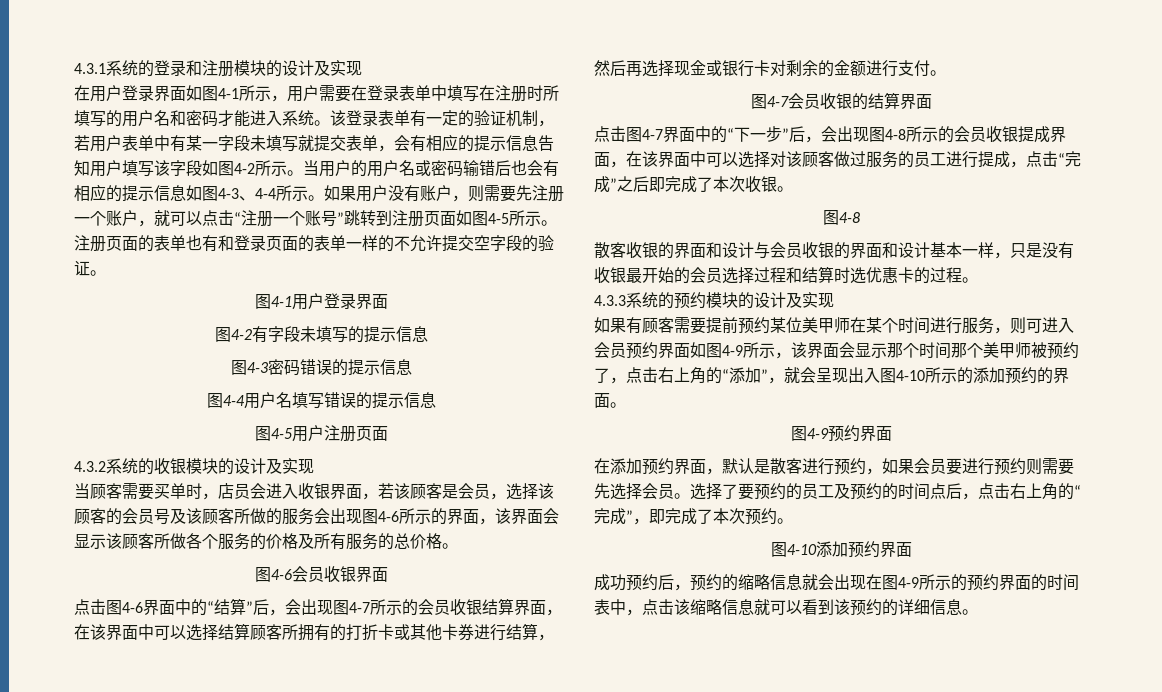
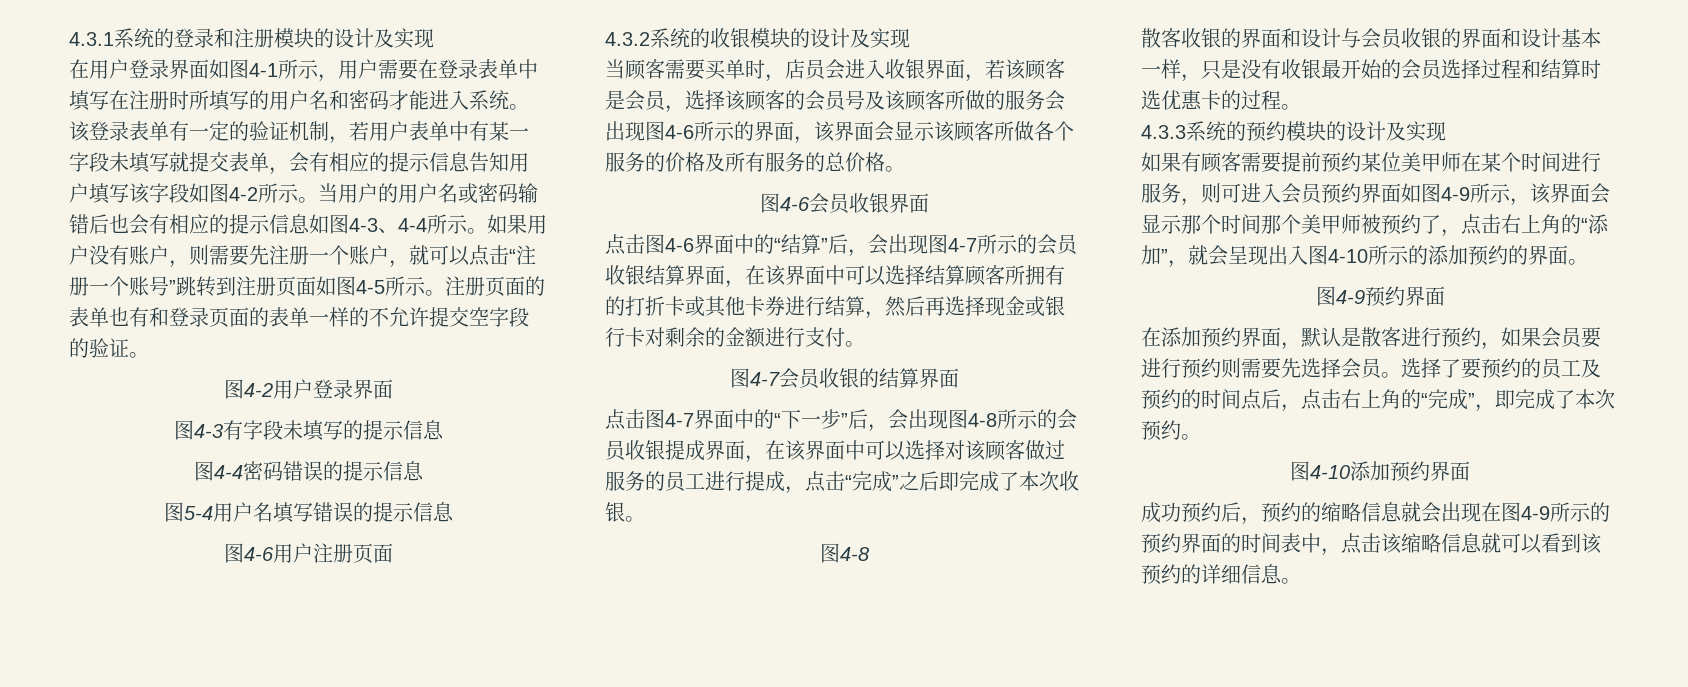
[270,296,292,307] 4-1 -> [243,383,273,397] 4-2
[230,329,252,340] 4-2 -> [193,424,223,438] 4-3
[246,362,268,373] 4-3 -> [213,465,243,479] 4-4
[222,395,245,406] 4-4 -> [183,506,213,520] 5-4
[270,428,292,439] 4-5 -> [243,547,274,561] 4-6

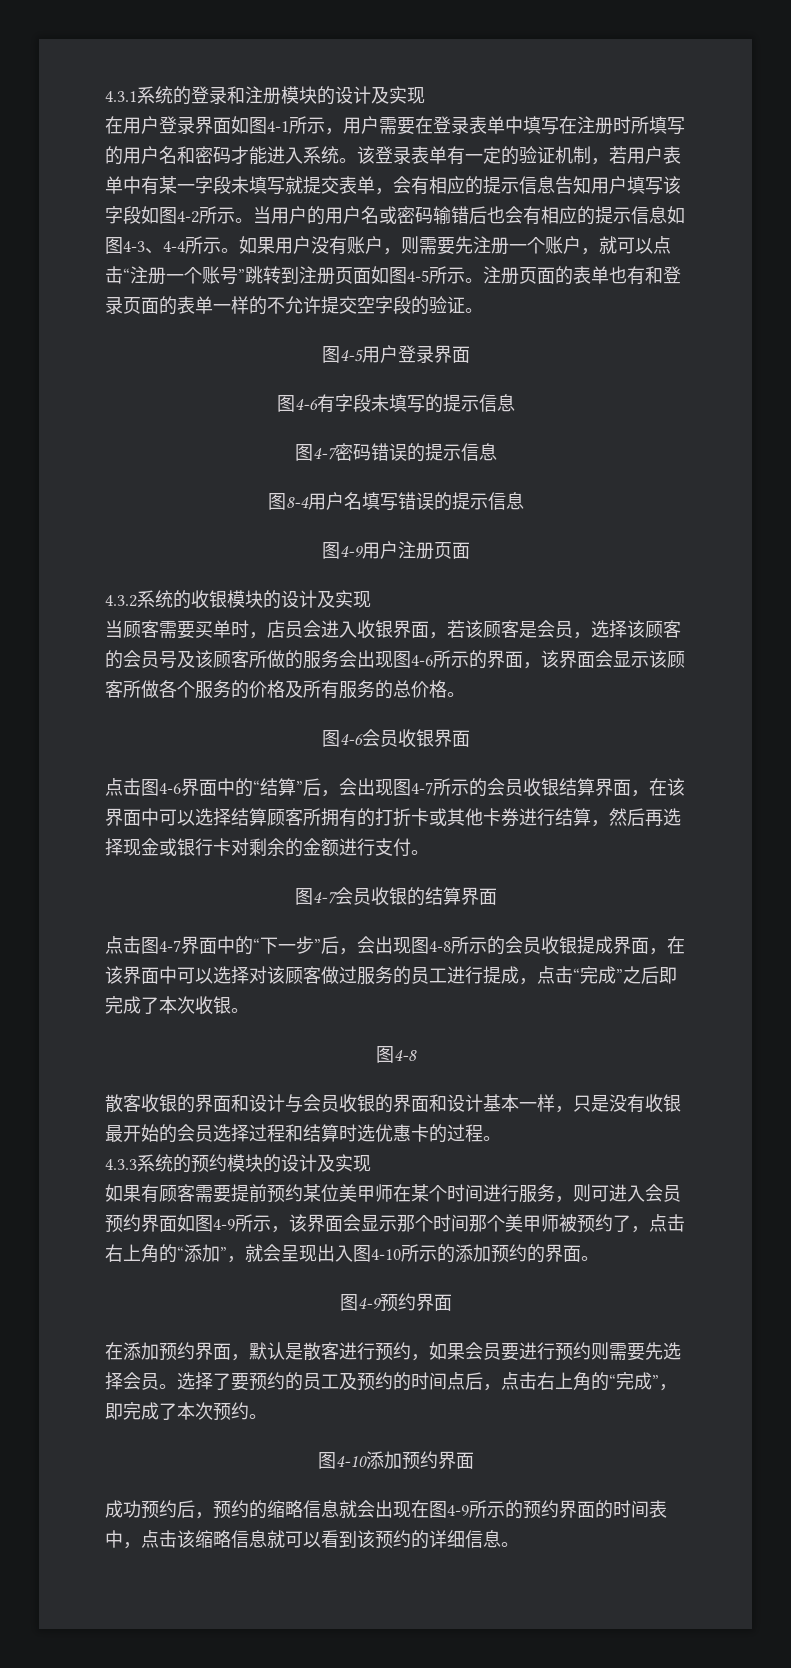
[243,383,273,397] 4-2 -> [339,349,363,362] 4-5
[193,424,223,438] 4-3 -> [294,398,318,410] 4-6
[213,465,243,479] 4-4 -> [312,447,337,460] 4-7
[183,506,213,520] 5-4 -> [285,496,309,508] 8-4
[243,547,274,561] 4-6 -> [339,545,364,557] 4-9

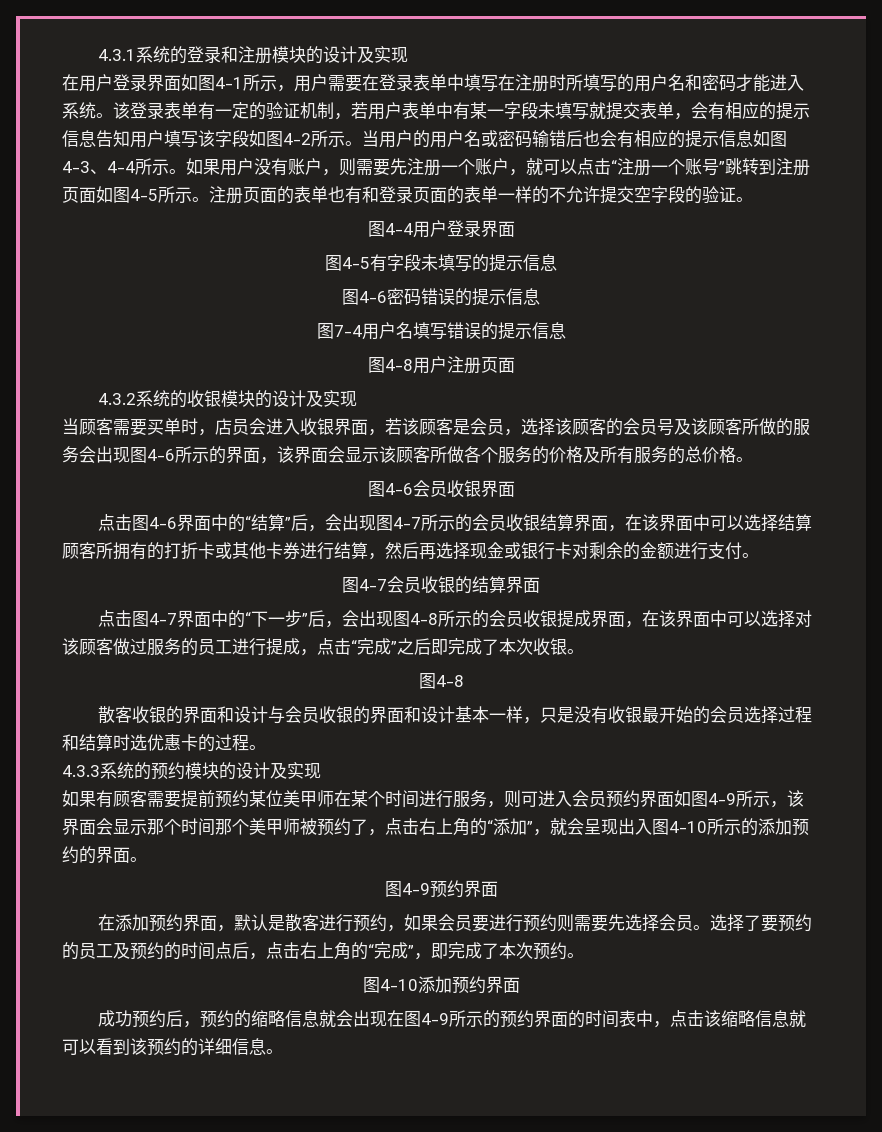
[339,349,363,362] 4-5 -> [384,223,413,235] 4-4
[294,398,318,410] 4-6 -> [342,257,370,269] 4-5
[312,447,337,460] 4-7 -> [359,291,387,303] 4-6
[285,496,309,508] 8-4 -> [333,325,362,337] 7-4
[339,545,364,557] 4-9 -> [384,359,413,371] 4-8

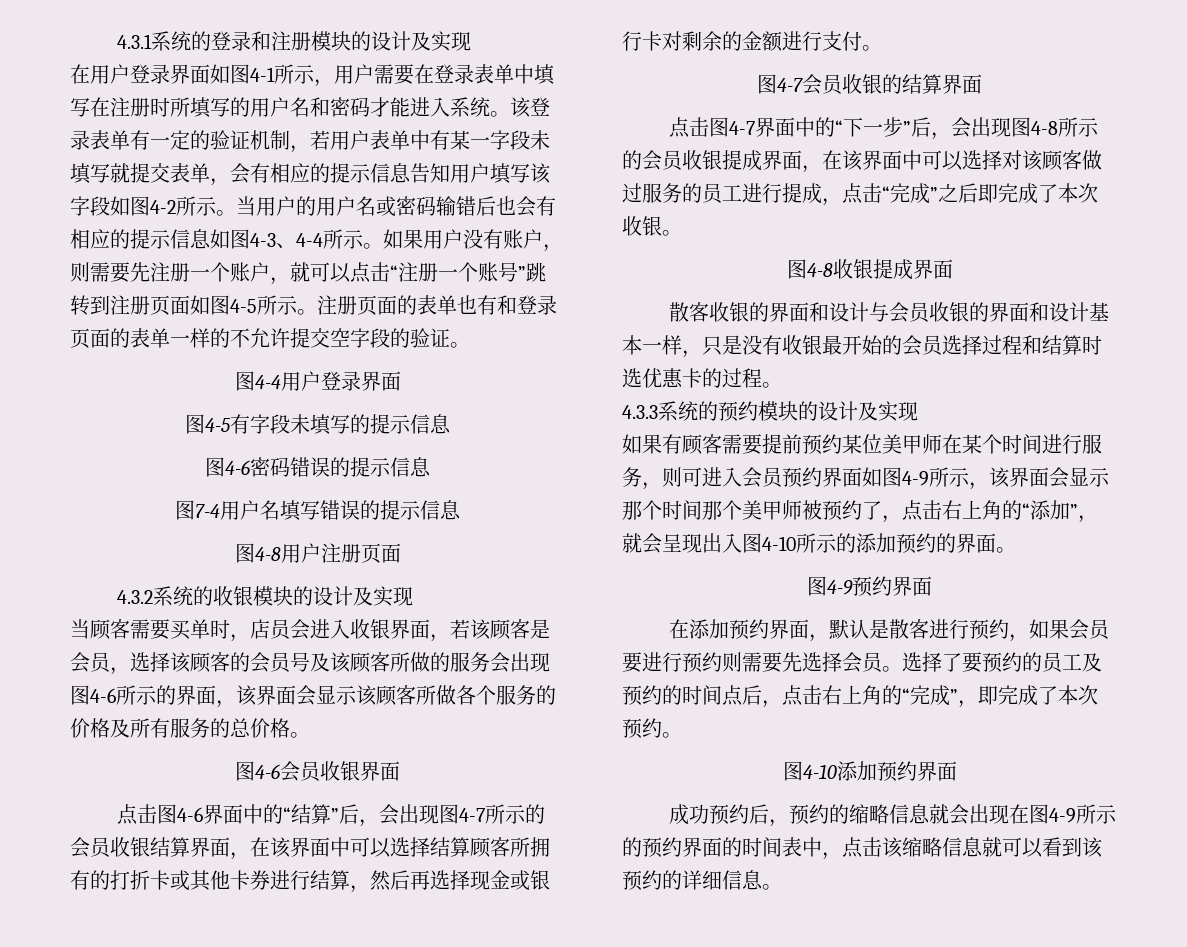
(464, 681) none -> [832,259,953,280] 收银提成界面

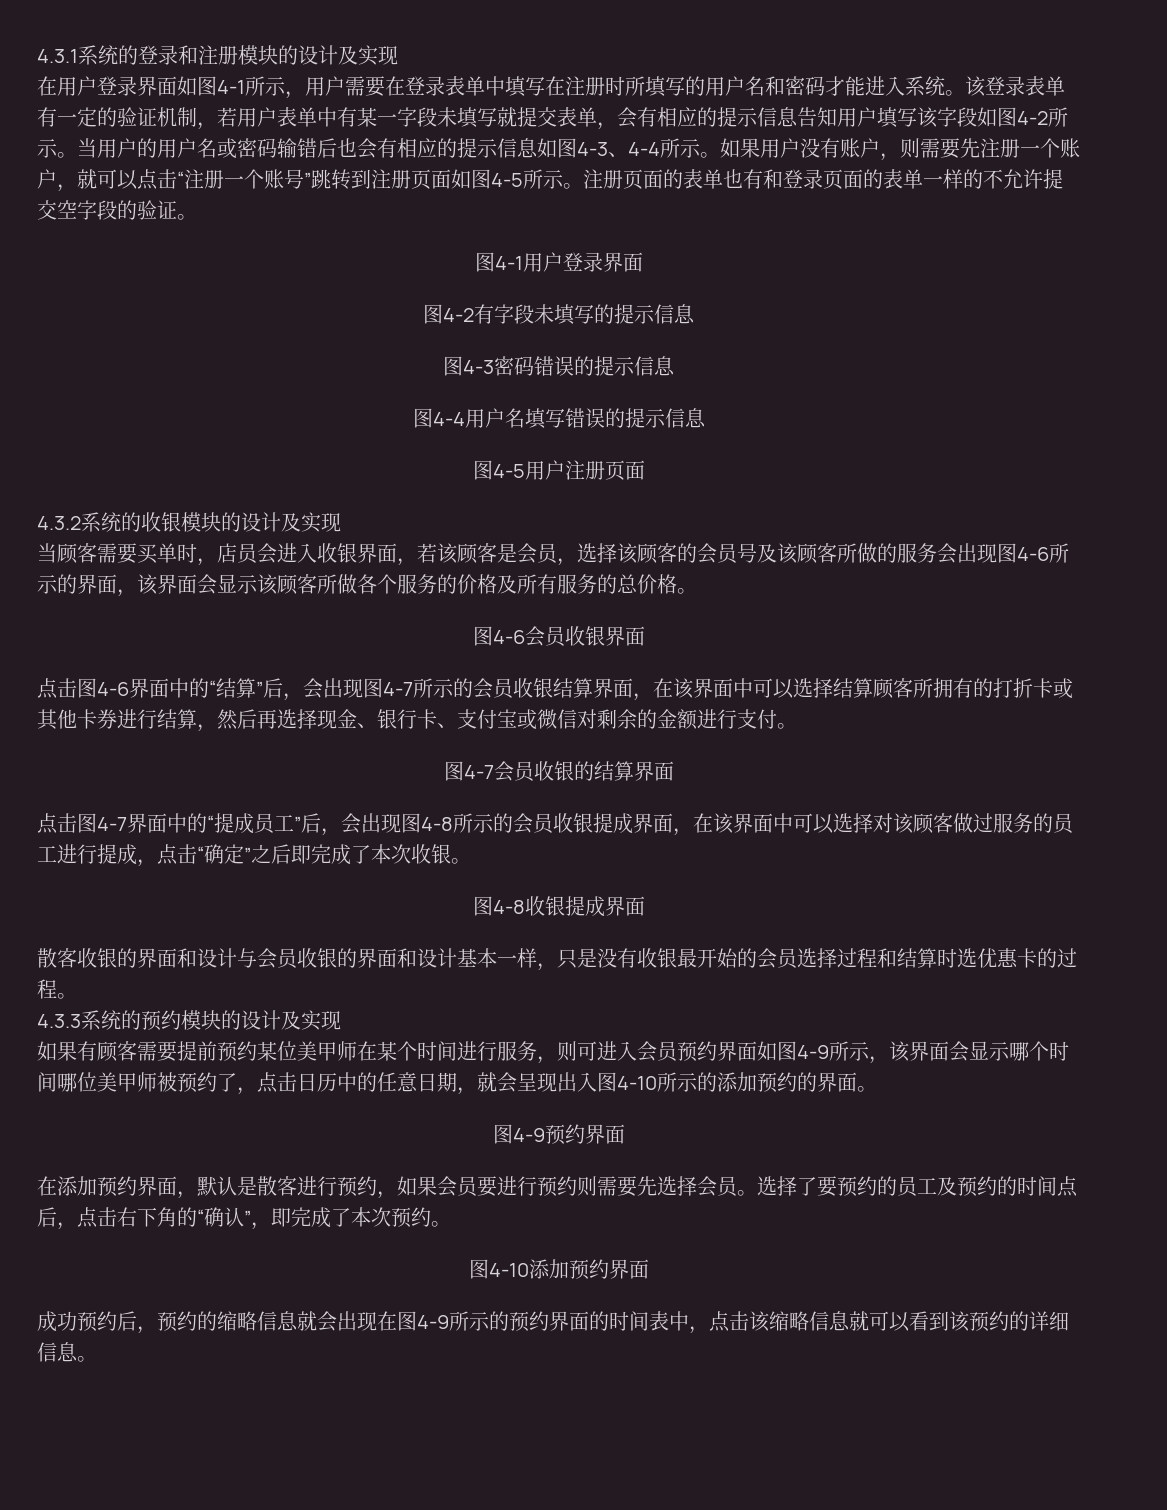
[254,375,281,389] 4-4 -> [494,256,523,270] 4-1
[205,418,231,432] 4-5 -> [443,308,474,322] 4-2
[225,460,250,475] 4-6 -> [463,360,494,374] 4-3
[195,504,220,518] 7-4 -> [432,412,465,426] 4-4
[254,547,281,561] 4-8 -> [492,464,525,478] 4-5
[510,870,550,891] [622,31,662,51] 或银行卡 -> [357,709,577,730] 、银行卡、支付宝或微信
[843,117,904,137] 下一步 -> [214,813,294,834] 提成员工
[890,183,930,204] 完成 -> [204,844,244,864] 确定
[622,500,742,520] 那个时间那个 -> [1009,1041,1069,1061] [37,1072,97,1092] 哪个时间哪位
[942,500,1078,520] 右上角的“添加” -> [297,1072,457,1092] 日历中的任意日期
[842,685,950,706] 上角的“完成 -> [137,1207,244,1227] 下角的“确认

